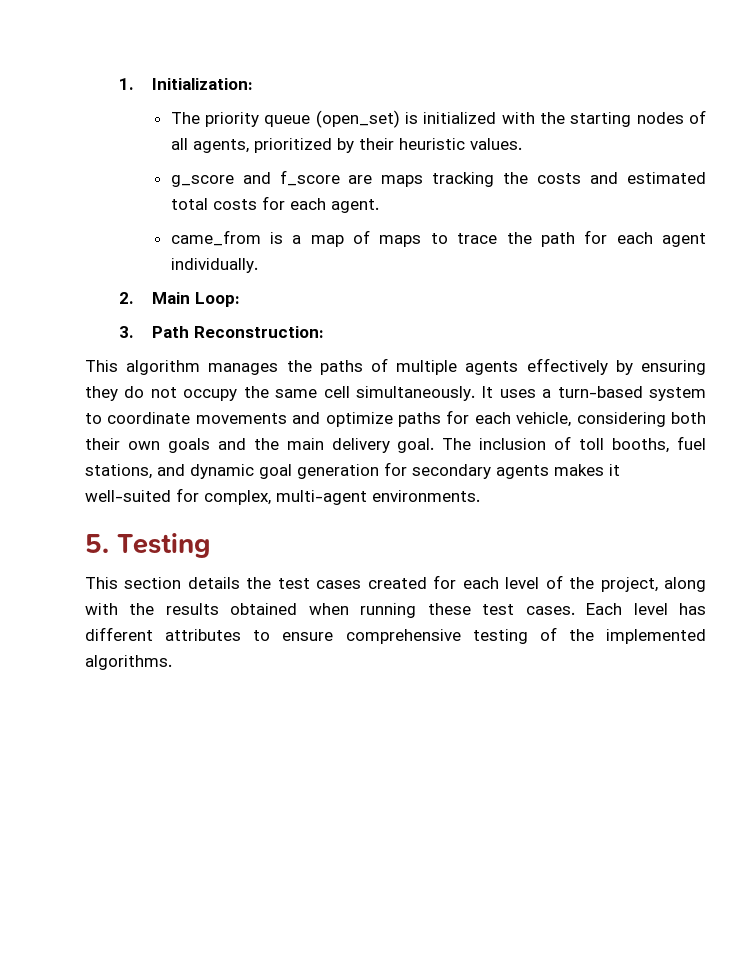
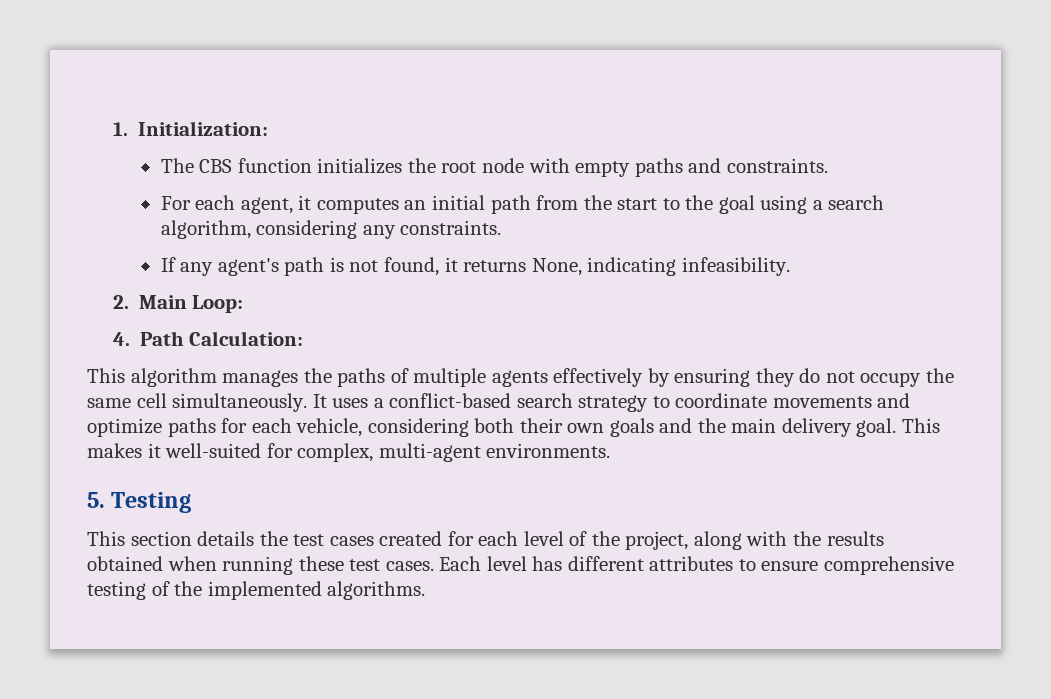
[205,110,707,128] [170,138,522,153] [170,170,706,187] [170,196,379,213] [170,230,706,247] [170,258,258,273] priority queue (open_set) is initialized with the starting nodes of all agents, prioritized by their heuristic values. // g_score and f_score are maps tracking the costs and estimated total costs for each agent. // came_from is a map of maps to trace the path for each agent individually. -> [199,158,828,177] [160,195,885,214] [160,220,502,239] [160,257,790,276] CBS function initializes the root node with empty paths and constraints. // For each agent, it computes an initial path from the start to the goal using a search algorithm, considering any constraints. // If any agent's path is not found, it returns None, indicating infeasibility.
[118,326,324,338] 3. Path Reconstruction: -> [112,331,304,346] 4. Path Calculation:
[557,386,707,401] turn-based system -> [389,393,649,412] conflict-based search strategy
[442,436,706,453] [85,462,549,479] The inclusion of toll booths, fuel stations, and dynamic goal generation for secondary agents -> [902,418,941,433] This

